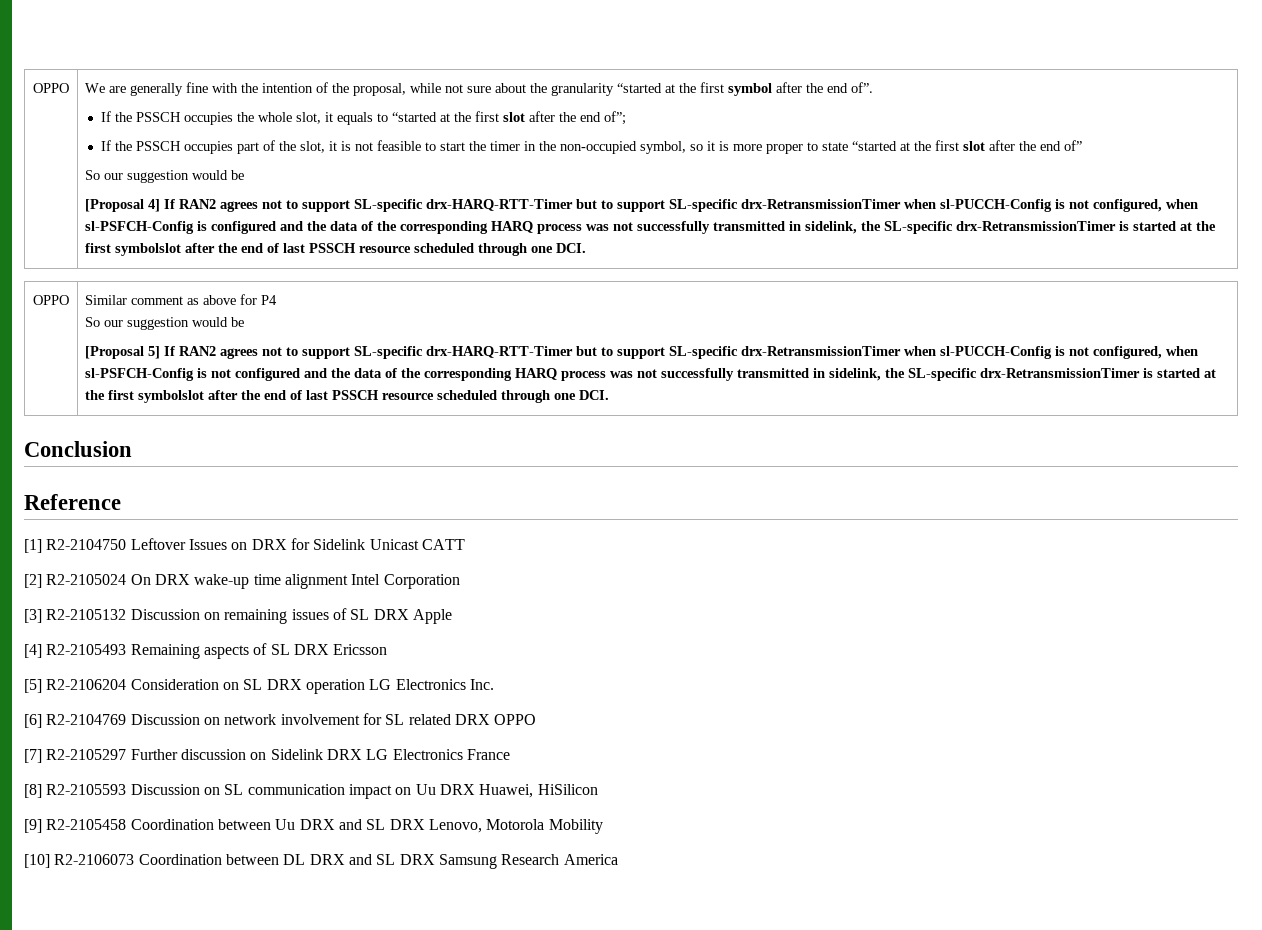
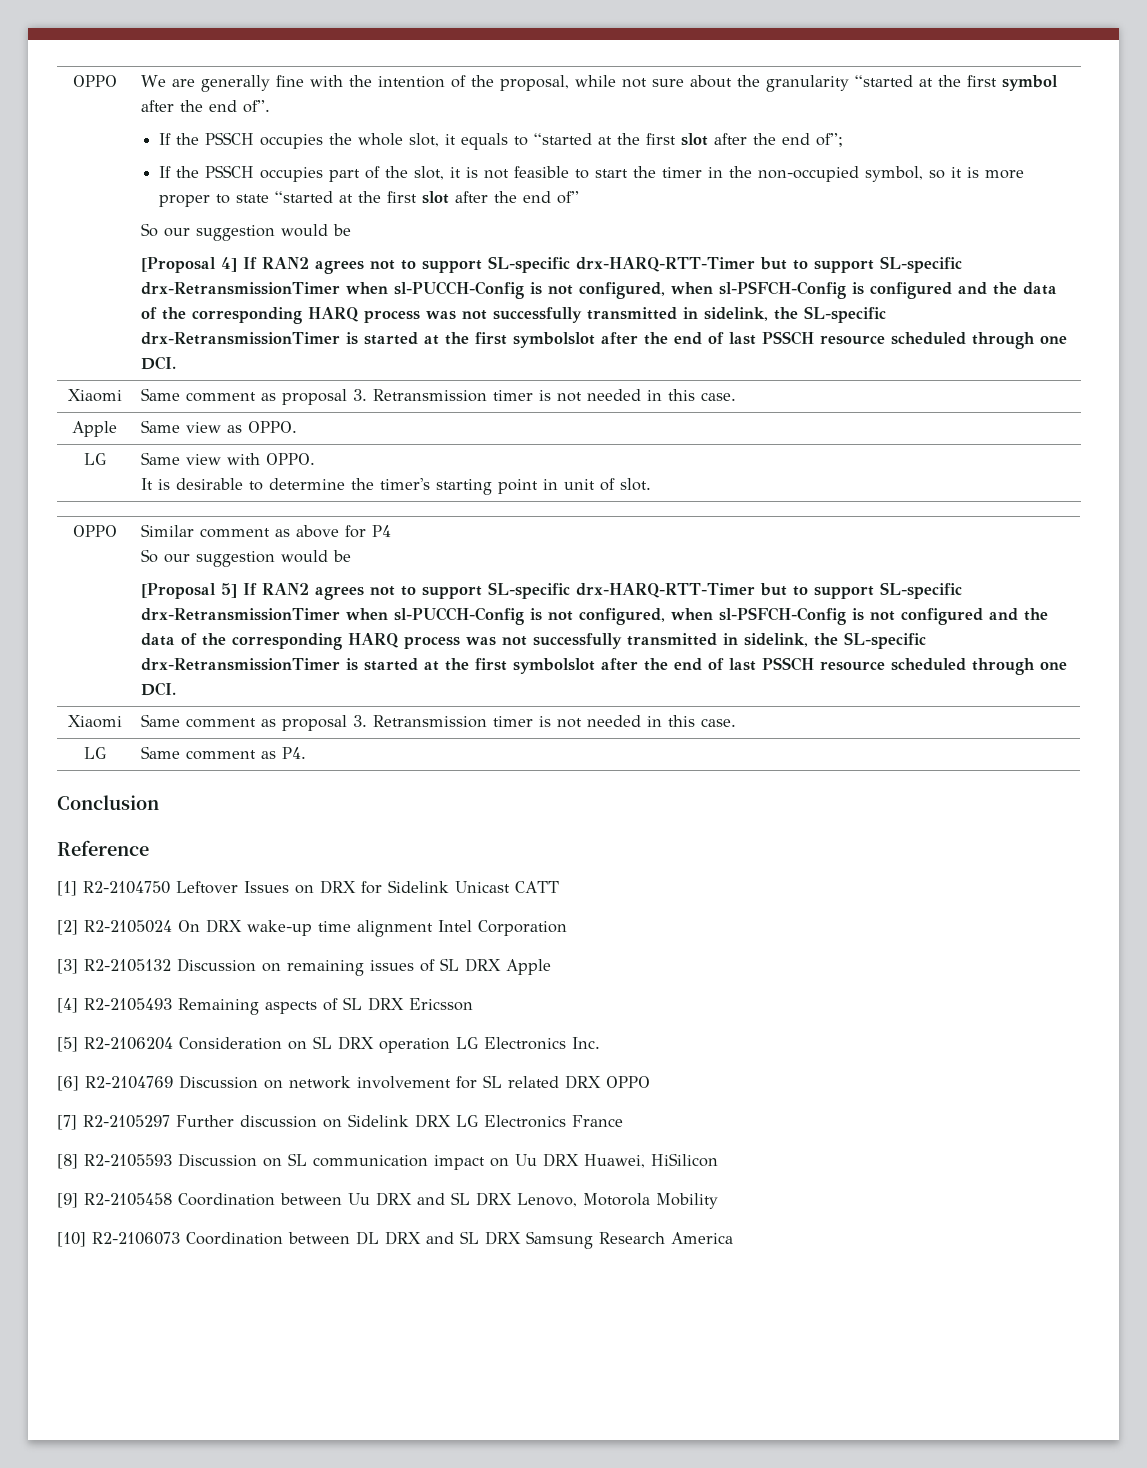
(587, 248) none -> [67,389,122,402] [140,388,736,405] [72,421,117,437] [140,420,297,433] [83,453,106,465] [140,452,315,465] [140,478,651,495] // Xiaomi | Same comment as proposal 3. Retransmission timer is not needed in this case. // Apple | Same view as OPPO. // LG | Same view with OPPO. // It is desirable to determine the timer's starting point in unit of slot.
(610, 395) none -> [67,715,122,728] [140,714,736,731] [83,747,106,759] [140,746,306,760] // Xiaomi | Same comment as proposal 3. Retransmission timer is not needed in this case. // LG | Same comment as P4.

